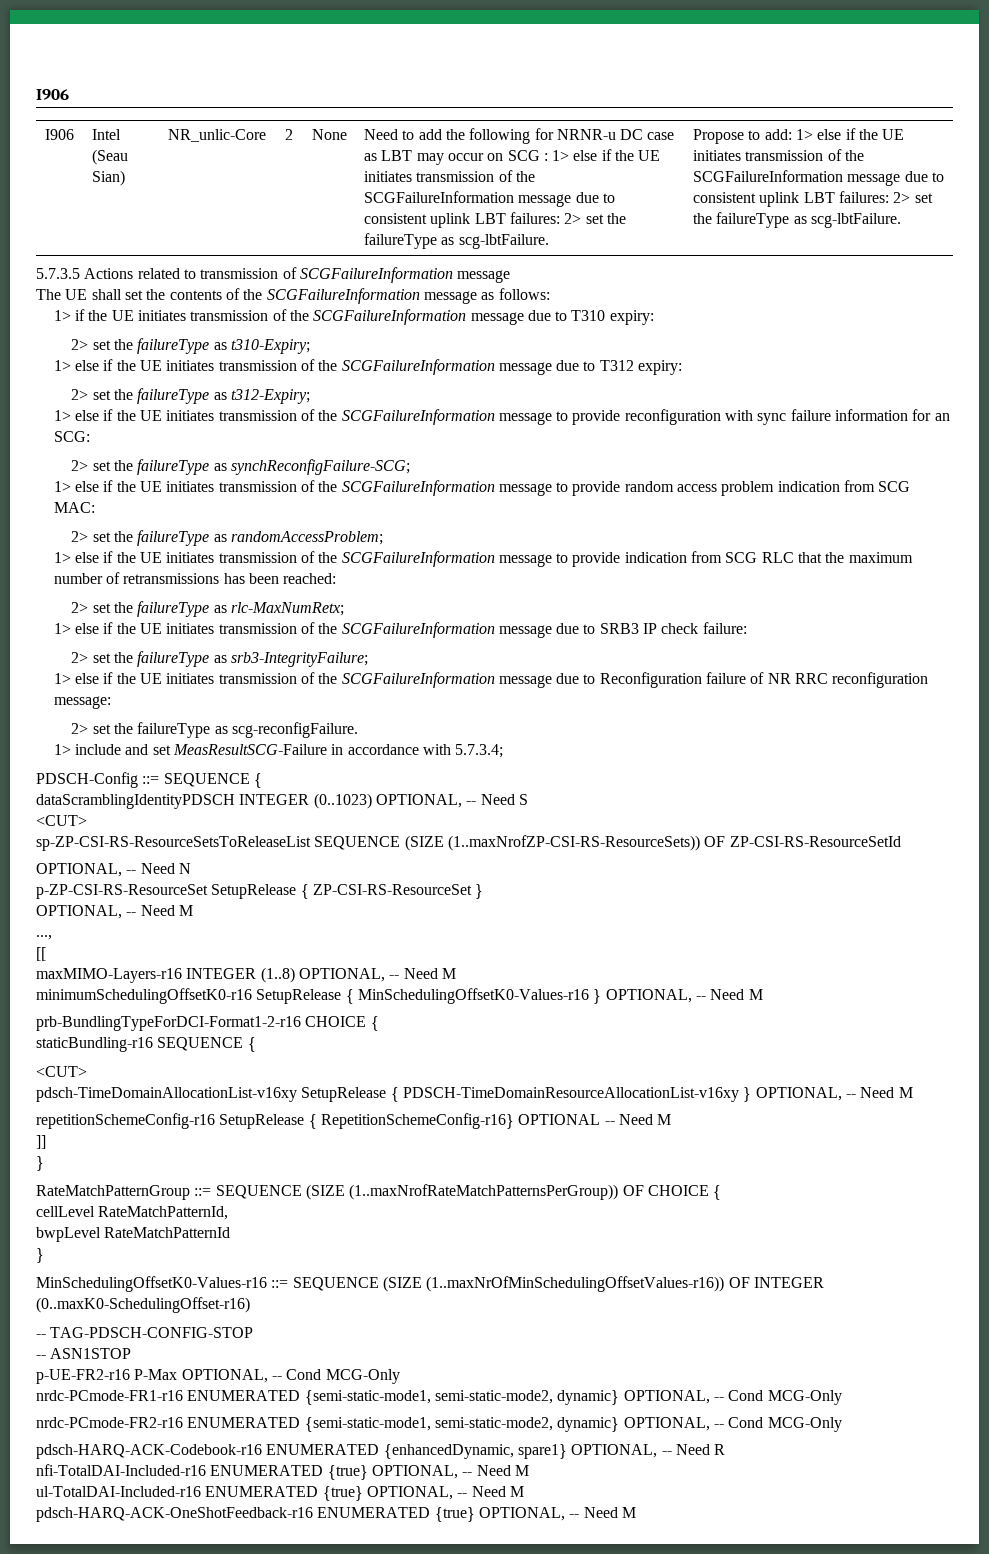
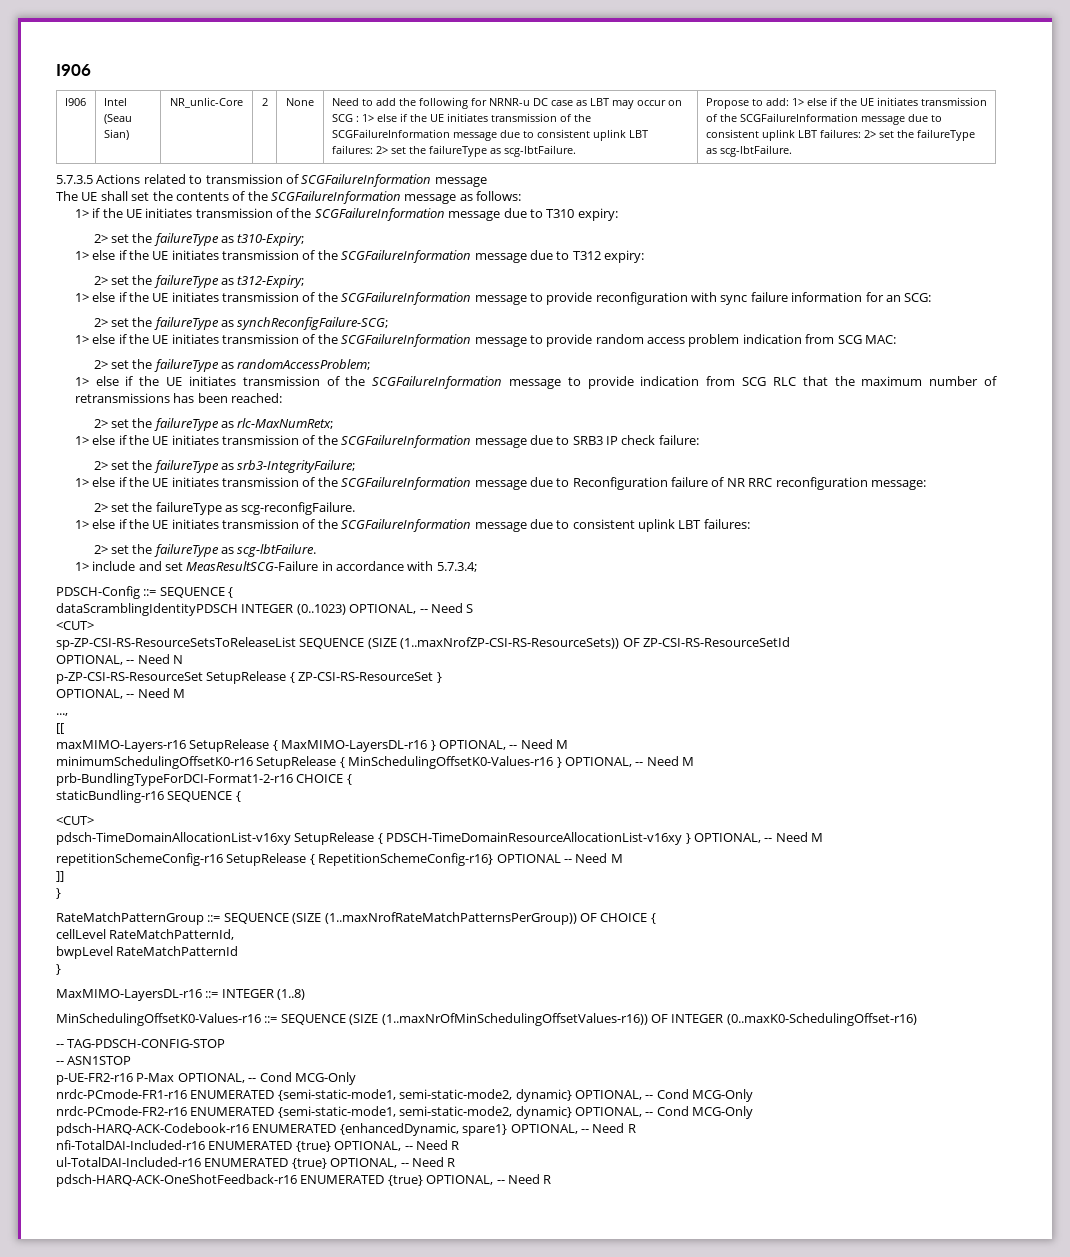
(358, 730) none -> [74,519,750,532] [93,544,317,557] // 1> else if the UE initiates transmission of the SCGFailureInformation message due to consistent uplink LBT failures: // 2> set the failureType as scg-lbtFailure.
[186,967,295,983] INTEGER (1..8) -> [189,739,436,752] SetupRelease { MaxMIMO-LayersDL-r16 }
(44, 1255) none -> [56,989,306,1001] // MaxMIMO-LayersDL-r16 ::= INTEGER (1..8)
[514,1465,529,1476] M -> [451,1141,460,1150] R
[509,1486,524,1497] M -> [447,1158,456,1167] R
[621,1507,636,1518] M -> [543,1175,552,1184] R

